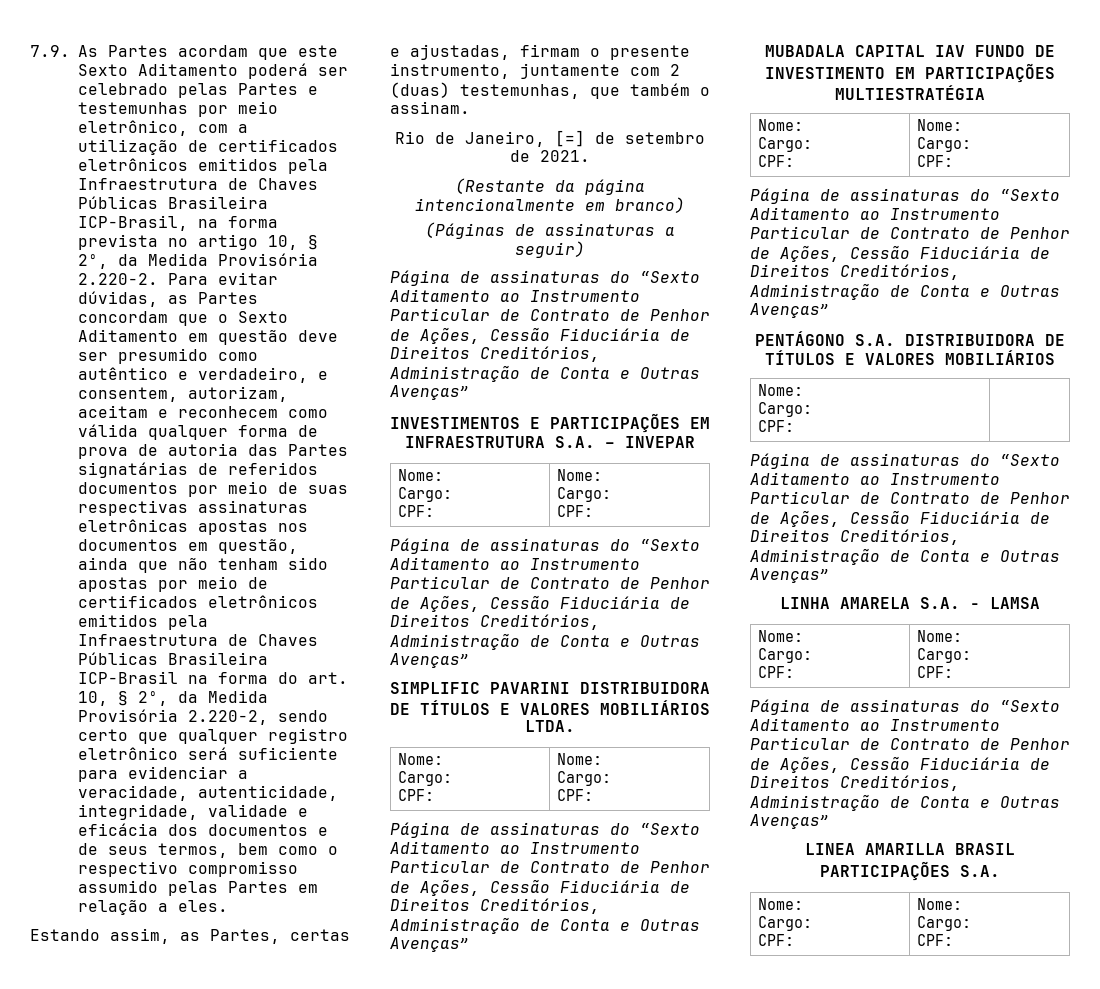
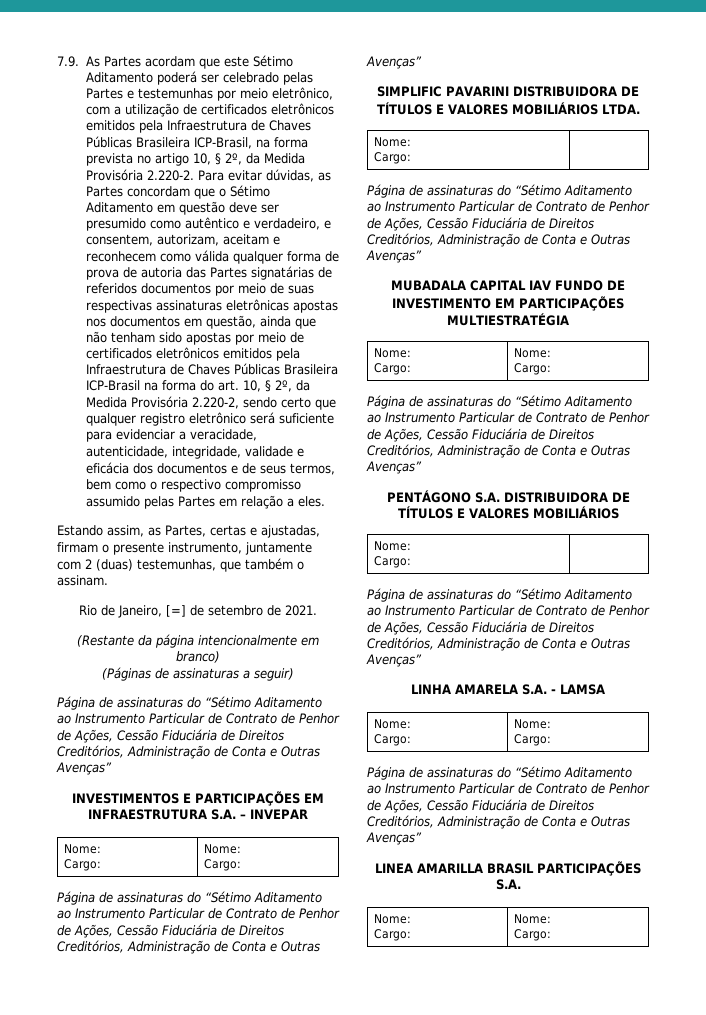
[78,64,128,76] Sexto -> [252,55,293,67] Sétimo
[238,311,288,323] Sexto -> [229,185,270,197] Sétimo
[640,271,700,283] “Sexto -> [205,696,251,708] “Sétimo
[397,505,434,517] [556,469,602,481] [556,487,611,502] [556,505,593,517] [390,538,700,554] // CPF: | Nome: // Cargo: // CPF: // Página de assinaturas do “Sexto -> [203,844,241,854] [203,859,241,871] [57,891,251,905] | Nome: // Cargo: // Página de assinaturas do “Sétimo
[397,789,434,801] [556,753,602,765] [556,771,611,786] [556,789,593,801] [390,822,700,838] // CPF: | Nome: // Cargo: // CPF: // Página de assinaturas do “Sexto -> [367,184,561,198] | // Página de assinaturas do “Sétimo
[757,155,794,167] [916,119,962,131] [916,137,971,152] [916,155,953,167] [750,188,1060,204] // CPF: | Nome: // Cargo: // CPF: // Página de assinaturas do “Sexto -> [513,348,551,358] [513,363,551,375] [367,395,561,409] | Nome: // Cargo: // Página de assinaturas do “Sétimo
[757,420,794,432] [750,453,1060,469] // CPF: | // Página de assinaturas do “Sexto -> [367,588,561,602] | // Página de assinaturas do “Sétimo
[757,666,794,678] [916,630,962,642] [916,648,971,663] [916,666,953,678] [750,699,1060,715] // CPF: | Nome: // Cargo: // CPF: // Página de assinaturas do “Sexto -> [513,719,551,729] [513,734,551,746] [367,766,561,780] | Nome: // Cargo: // Página de assinaturas do “Sétimo
[757,934,794,946] [916,898,962,910] [916,916,971,931] [916,934,953,946] // CPF: | Nome: // Cargo: // CPF: -> [513,914,551,924] [513,929,551,941] | Nome: // Cargo:

